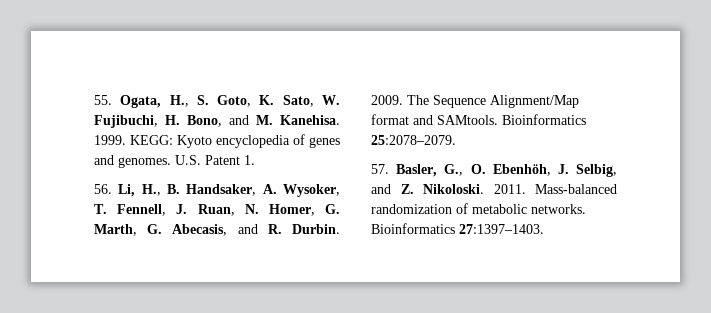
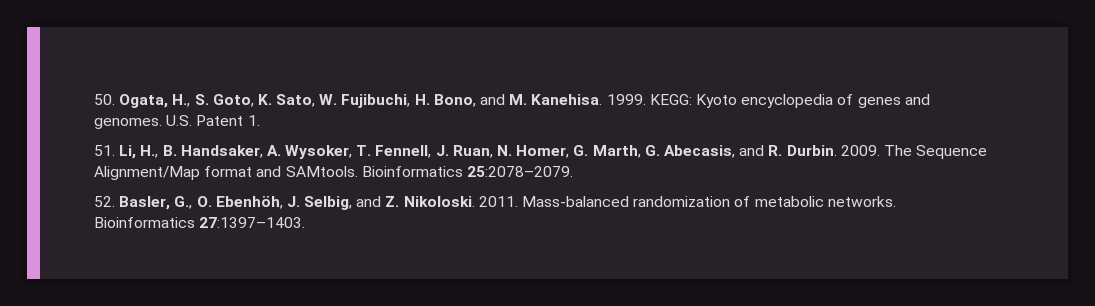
[94,95,112,105] 55. -> [94,94,115,105] 50.
[94,184,112,194] 56. -> [94,145,115,156] 51.
[371,164,389,174] 57. -> [94,196,115,207] 52.

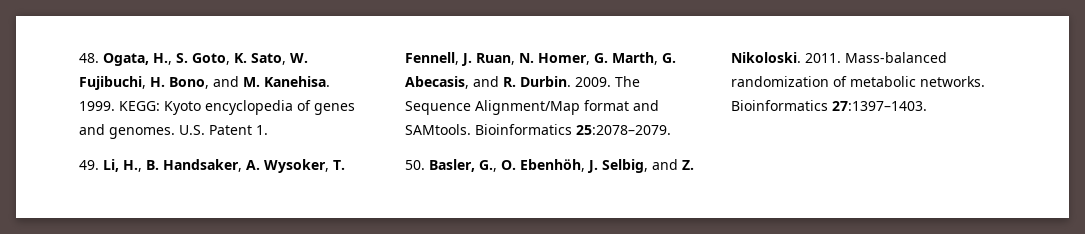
[94,94,115,105] 50. -> [79,53,99,63] 48.
[94,145,115,156] 51. -> [79,160,99,170] 49.
[94,196,115,207] 52. -> [405,160,425,170] 50.

